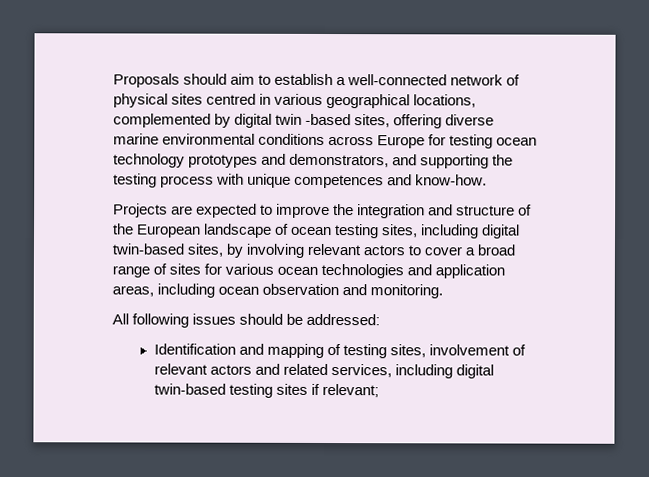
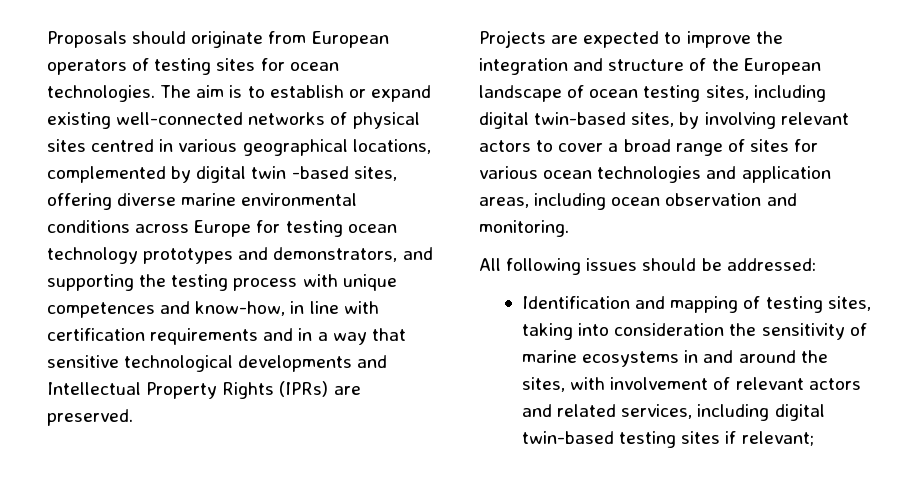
[230,73,504,86] aim to establish a well-connected network -> [191,31,389,48] [47,58,339,75] [47,85,431,102] [47,112,326,129] originate from European operators of testing sites for ocean technologies. The aim is to establish or expand existing well-connected networks
[415,174,488,186] know-how. -> [195,301,379,316] [47,328,406,345] [47,355,388,372] [47,381,361,399] [47,409,133,426] know-how, in line with certification requirements and in a way that sensitive technological developments and Intellectual Property Rights (IPRs) are preserved.
(426, 351) none -> [522,323,867,340] [522,350,828,367] [522,377,606,392] taking into consideration the sensitivity of marine ecosystems in and around the sites, with

